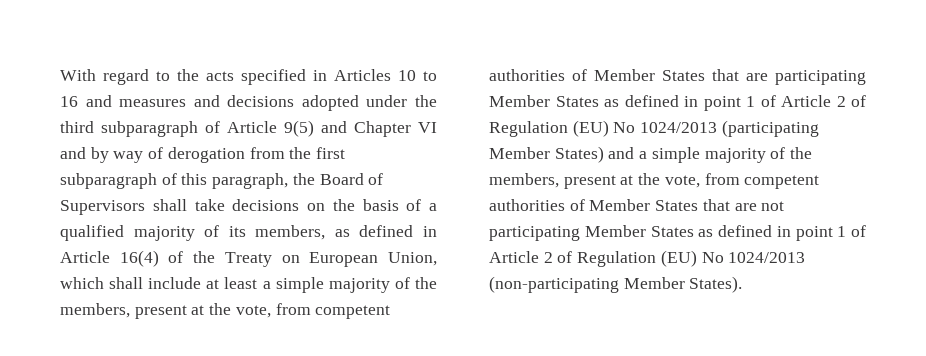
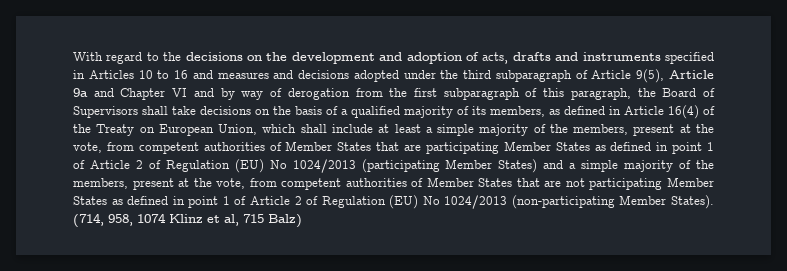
[206,71,234,81] acts -> [185,52,661,64] decisions on the development and adoption of acts, drafts and instruments
[284,120,314,137] 9(5) -> [636,69,714,83] [73,88,88,97] 9(5), Article 9a
(743, 284) none -> [73,213,302,228] (714, 958, 1074 Klinz et al, 715 Balz)

